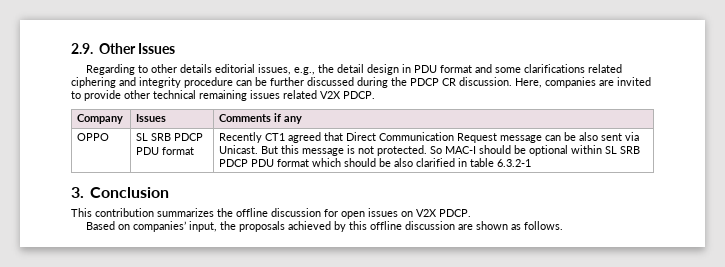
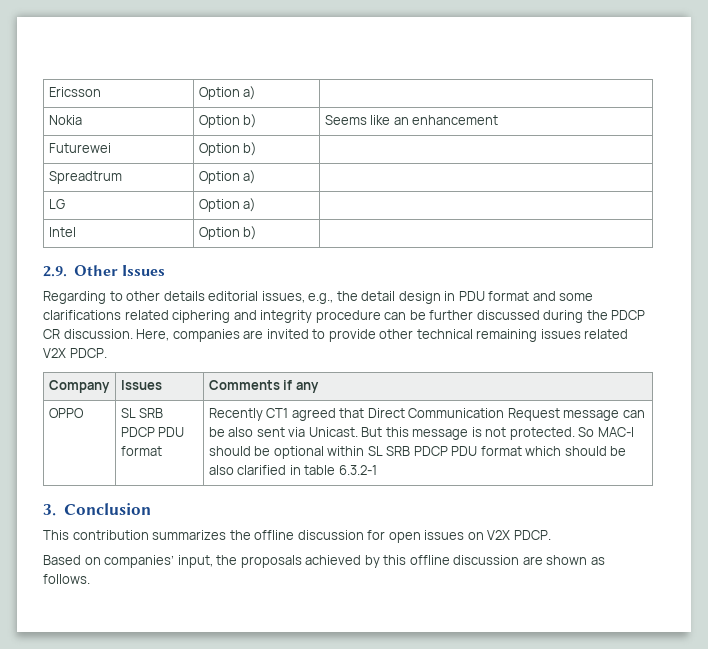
(71, 48) none -> [48,87,101,97] [198,86,257,100] [48,115,82,125] [198,114,258,128] [324,115,499,125] [48,143,111,153] [198,142,258,156] [48,171,122,184] [198,170,257,184] [48,199,65,209] [198,198,257,212] [48,227,76,237] [198,226,258,240] Ericsson | Option a) | // Nokia | Option b) | Seems like an enhancement // Futurewei | Option b) | // Spreadtrum | Option a) | // LG | Option a) | // Intel | Option b) | //

